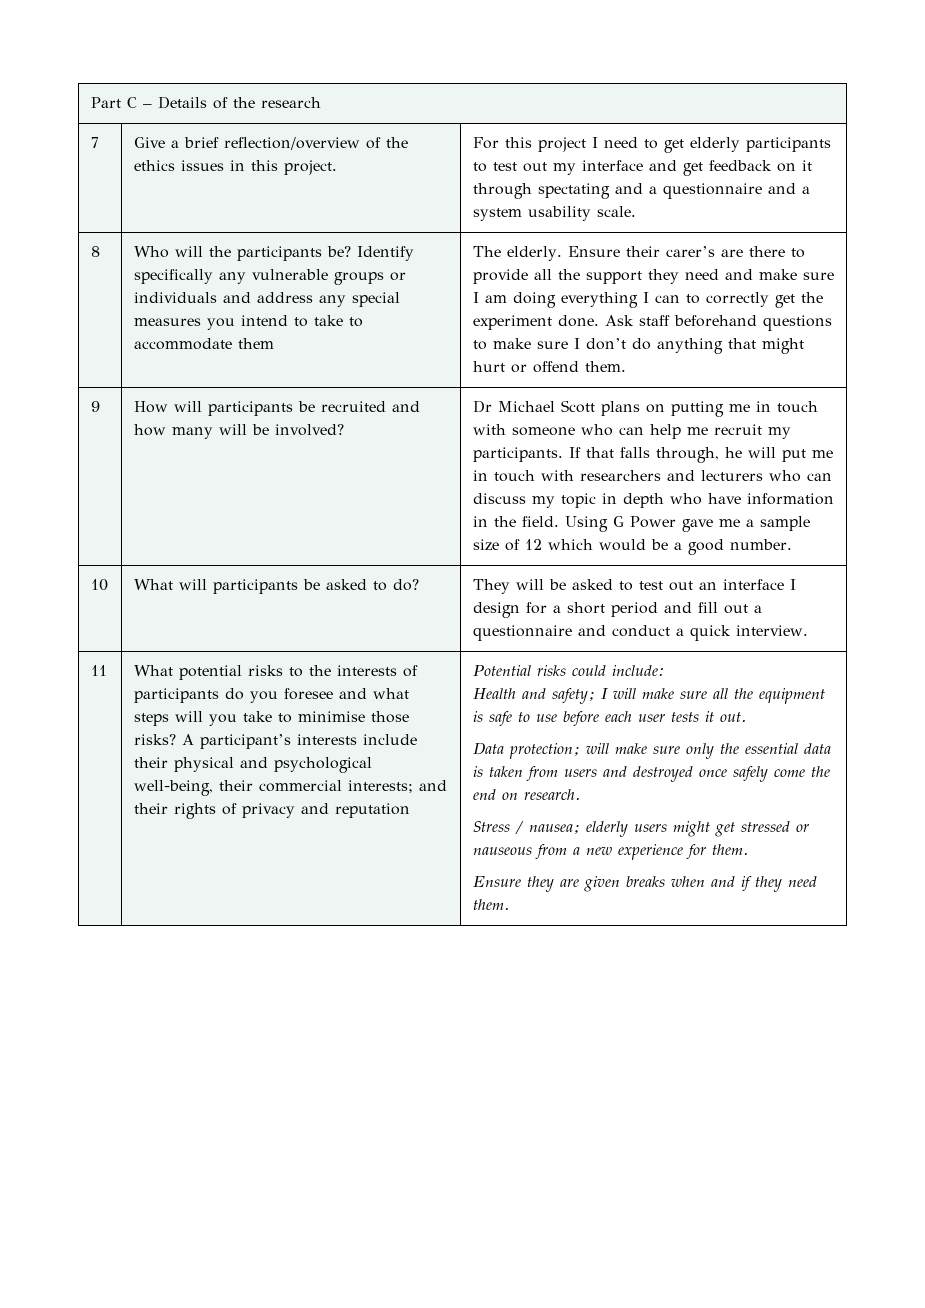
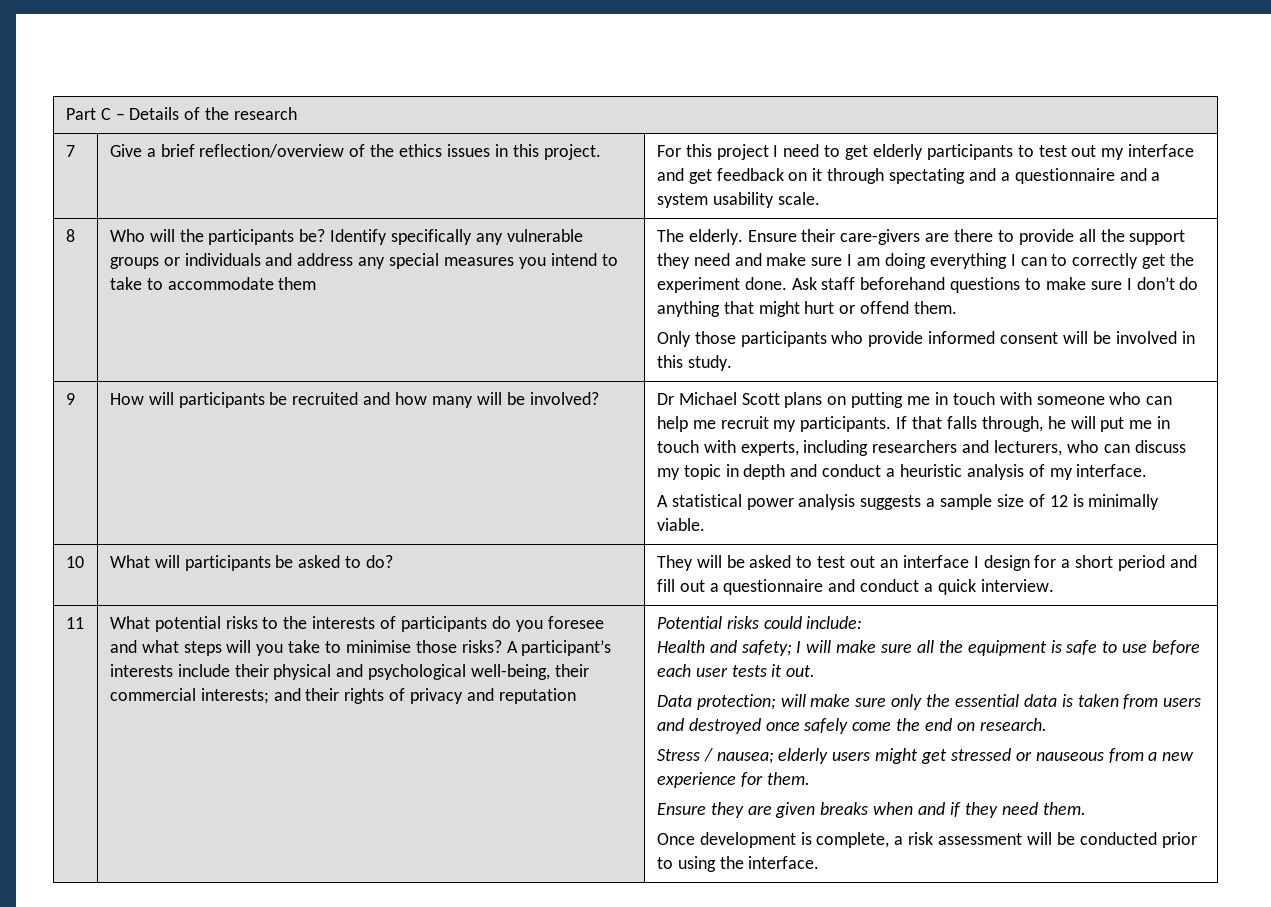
[665,246,715,257] carer’s -> [840,229,921,245] care-givers
(626, 366) none -> [656,331,1195,347] [656,355,732,371] // Only those participants who provide informed consent will be involved in this study.
(574, 475) none -> [740,440,869,456] experts, including
[700,470,763,481] lecturers -> [994,440,1063,456] lecturers,
[669,493,834,505] [472,516,740,532] who have information in the field. Using G Power gave me -> [790,464,1148,480] [656,494,922,510] and conduct a heuristic analysis of my interface. // A statistical power analysis suggests
[547,539,792,555] which would be a good number. -> [1072,494,1160,510] [656,518,705,531] is minimally viable.
(509, 904) none -> [656,832,1197,848] [656,856,820,872] // Once development is complete, a risk assessment will be conducted prior to using the interface.

